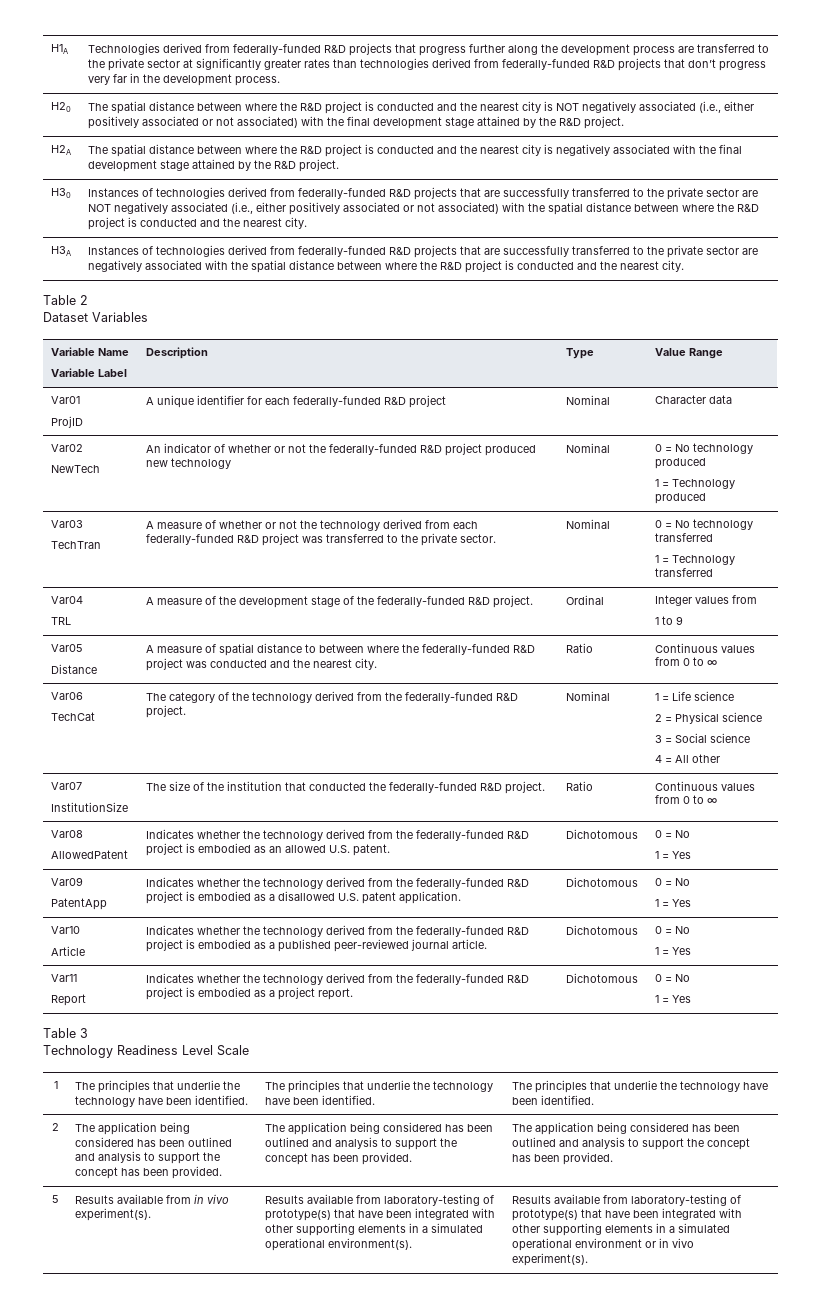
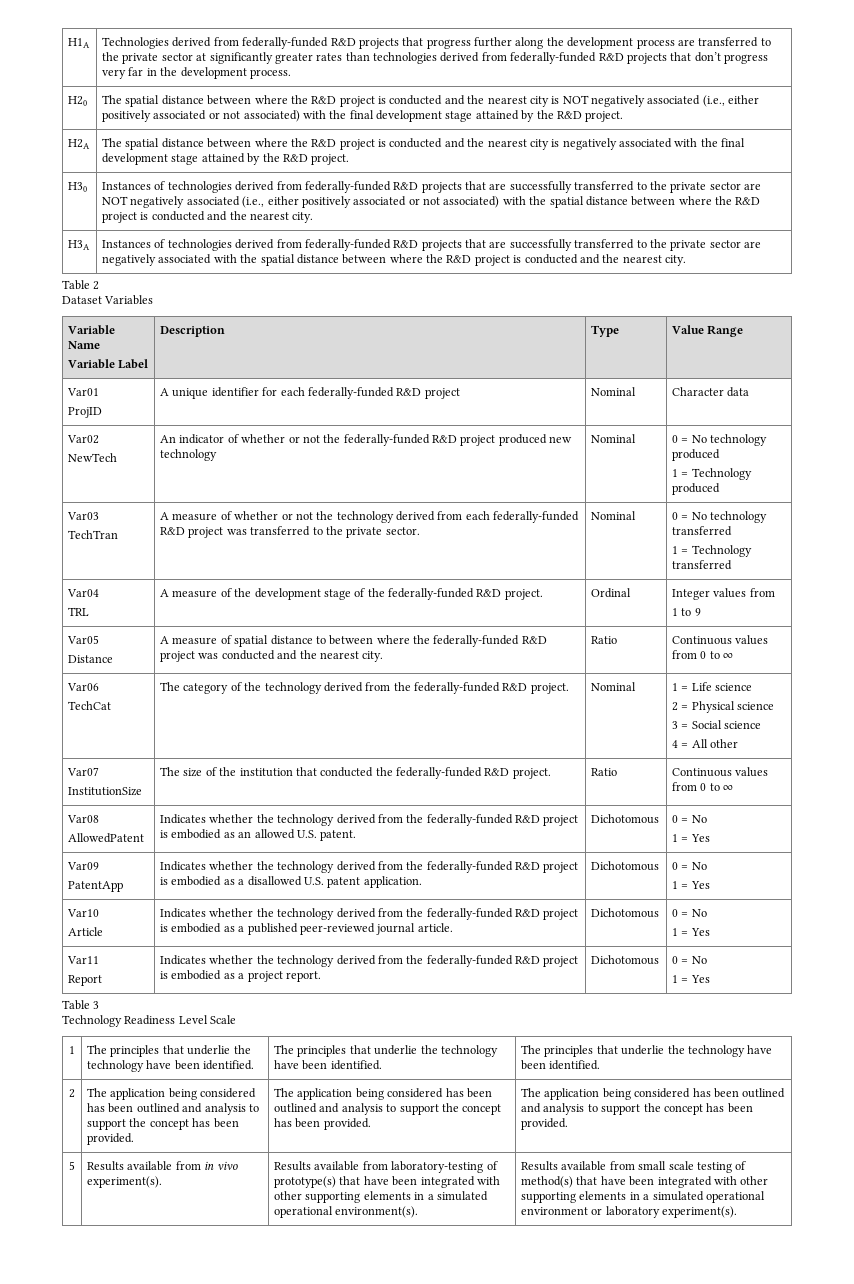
[631,1194,742,1206] [512,1209,579,1221] laboratory-testing of prototype(s) -> [638,1161,747,1173] [521,1176,574,1188] small scale testing of method(s)
[659,1238,695,1248] in vivo -> [605,1206,660,1218] laboratory

